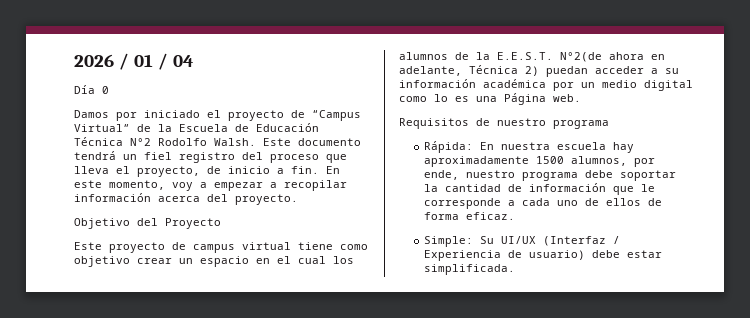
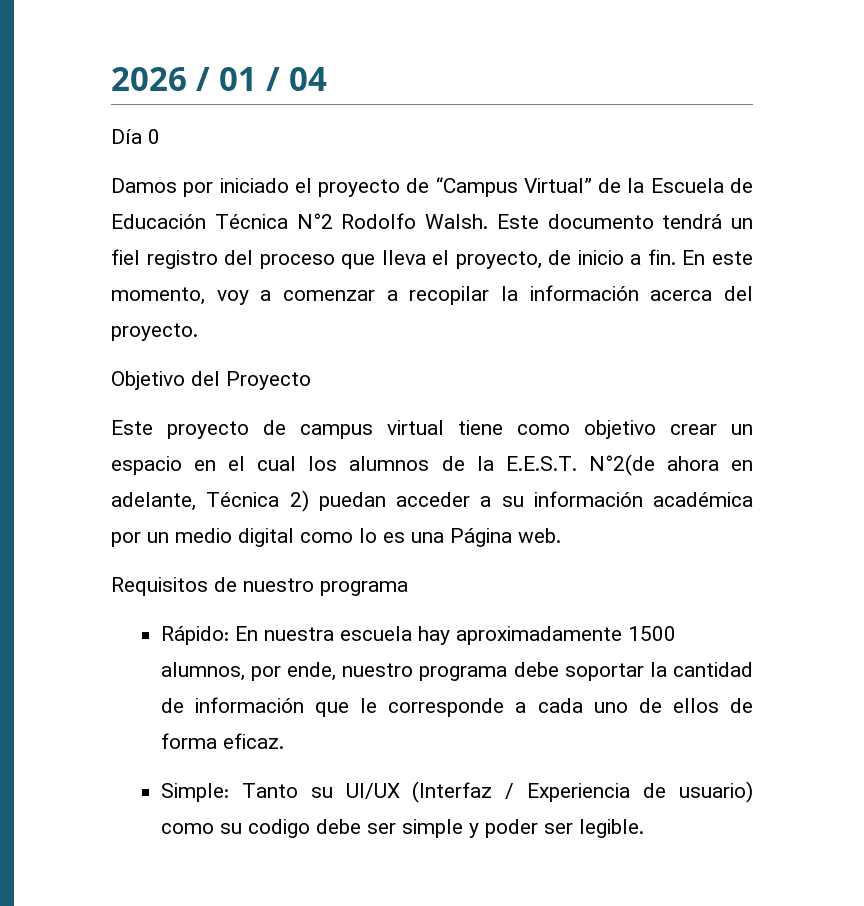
[214,182,263,191] empezar -> [283,290,375,301] comenzar
(347, 185) none -> [501,286,518,301] la
[424,141,474,153] Rápida: -> [160,626,229,645] Rápido:
[480,236,495,244] Su -> [241,783,333,798] Tanto su
[592,250,663,258] [424,264,516,275] debe estar simplificada. -> [160,819,644,838] como su codigo debe ser simple y poder ser legible.

